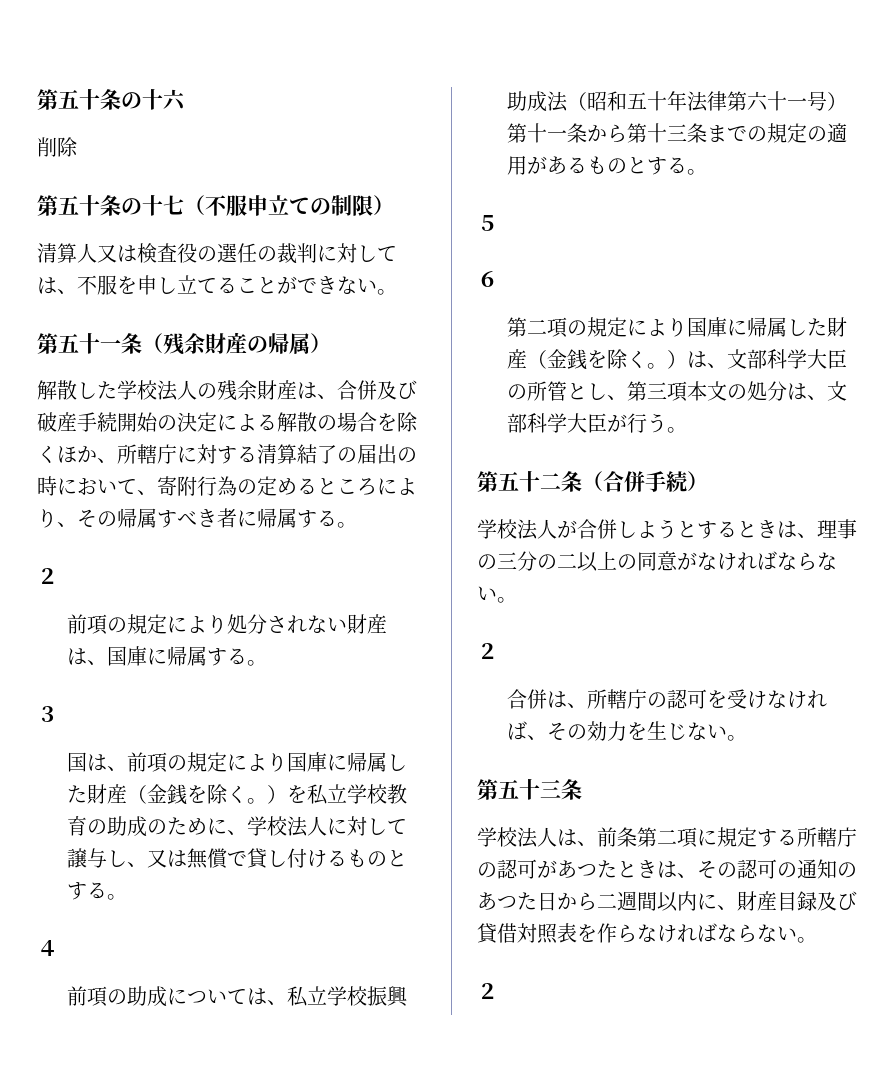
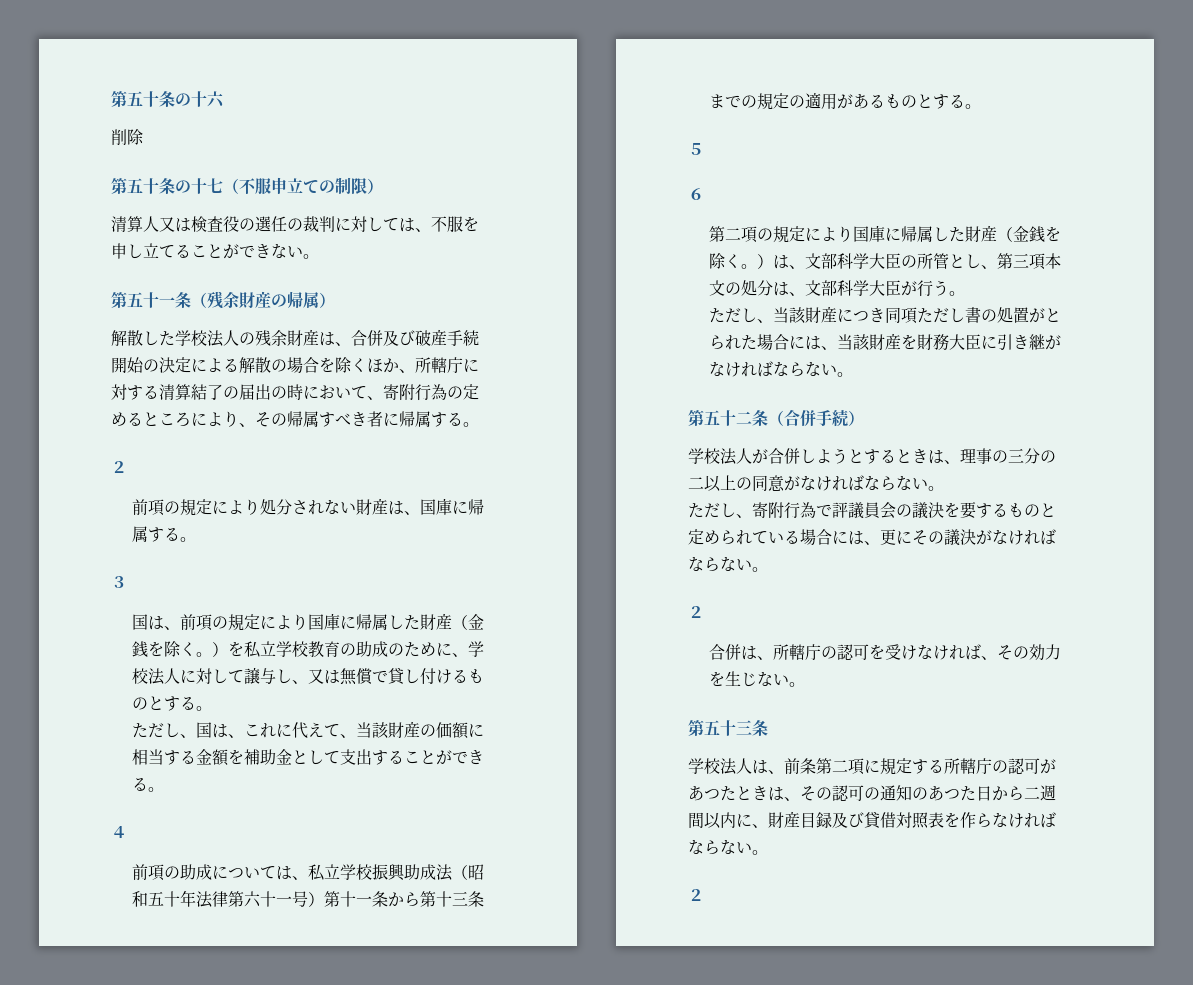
(127, 897) none -> [131,721,484,739] [131,749,484,766] [131,777,164,792] // ただし、国は、これに代えて、当該財産の価額に相当する金額を補助金として支出することができる。
(687, 430) none -> [708,306,1061,324] [708,333,1061,351] [708,361,853,377] // ただし、当該財産につき同項ただし書の処置がとられた場合には、当該財産を財務大臣に引き継がなければならない。
(517, 600) none -> [688,502,1056,519] [688,529,1056,546] [688,556,768,572] // ただし、寄附行為で評議員会の議決を要するものと定められている場合には、更にその議決がなければならない。

